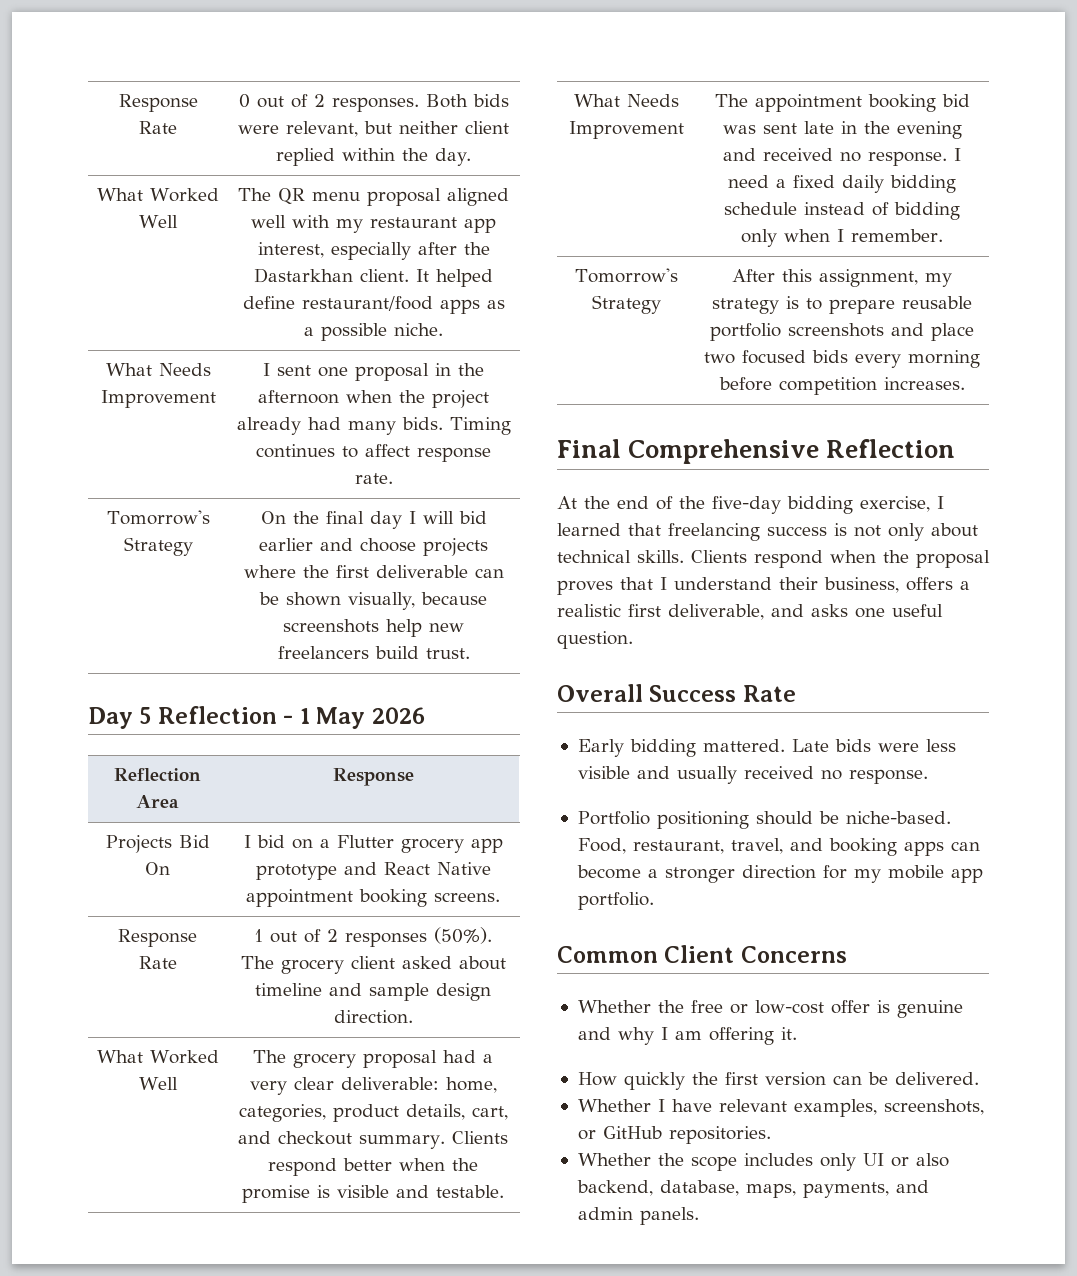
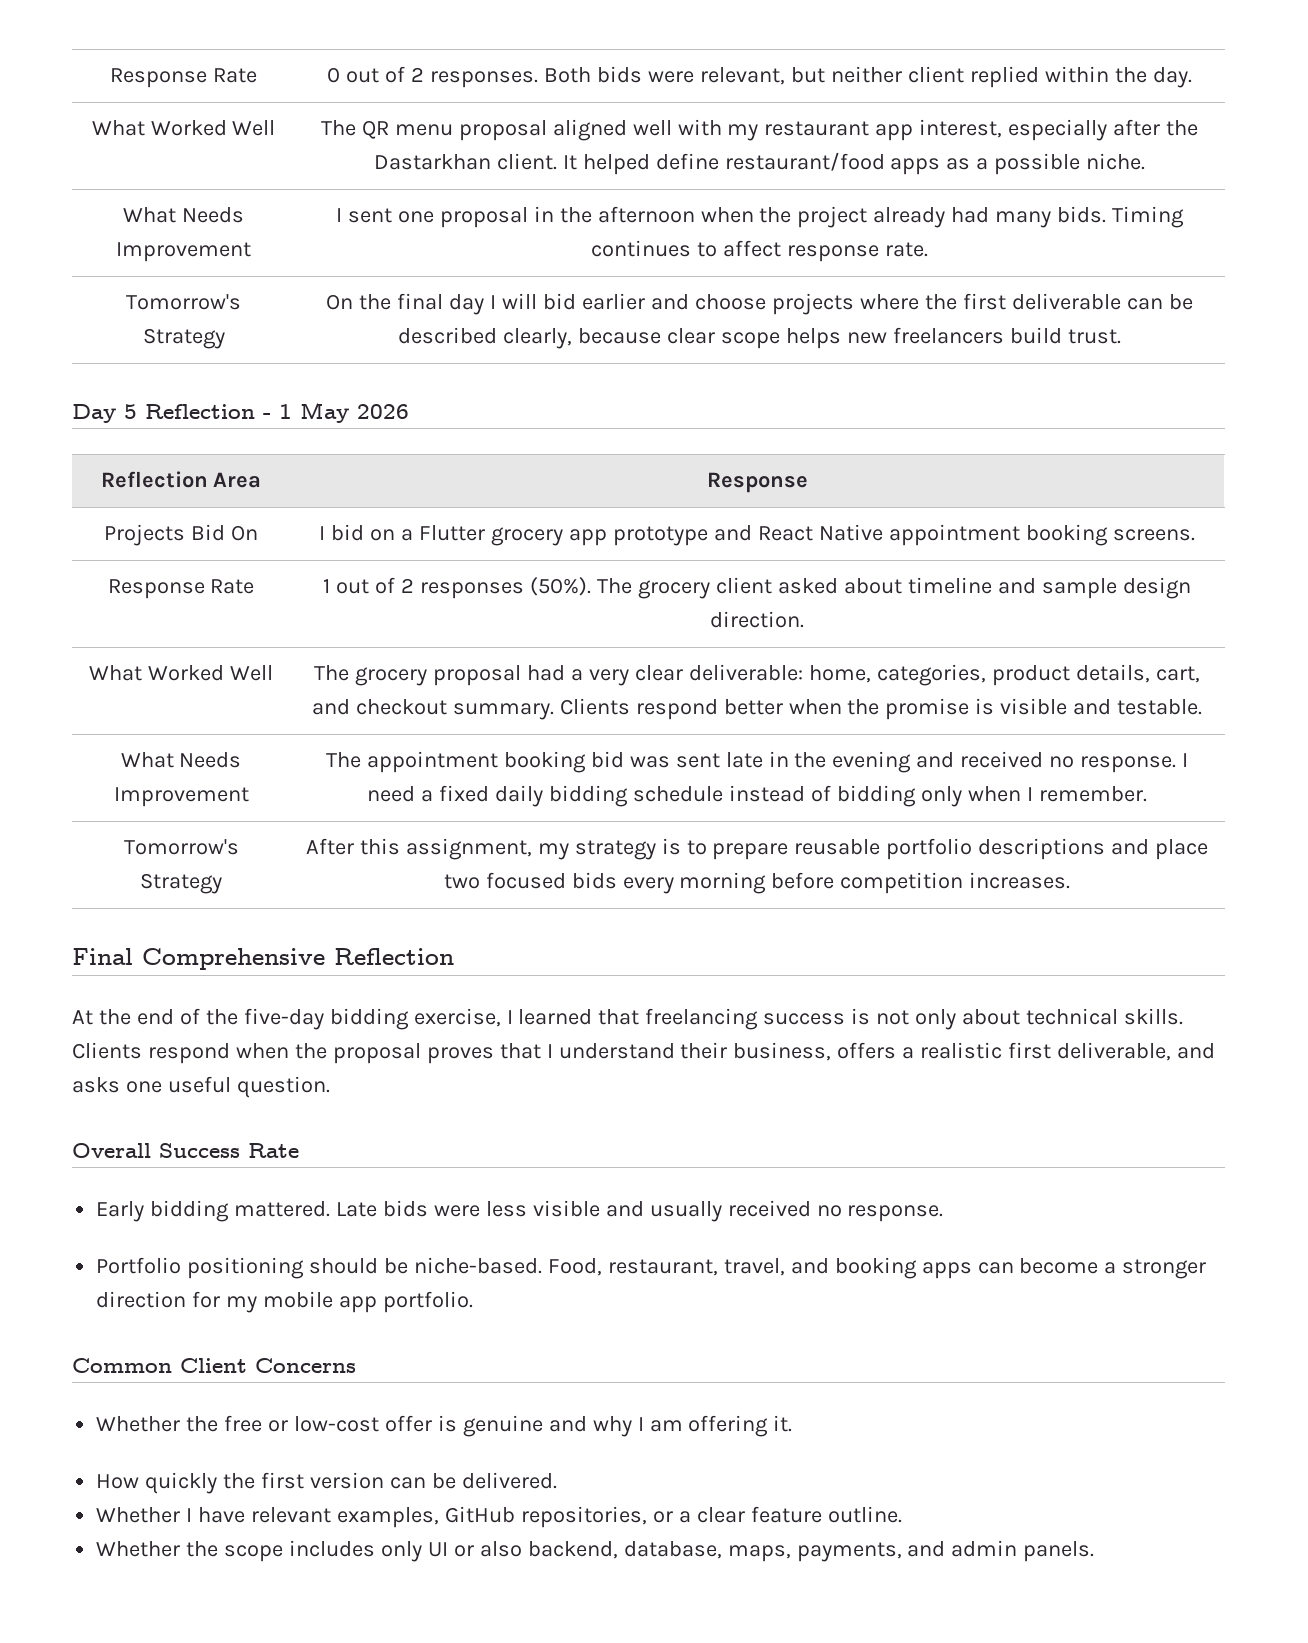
[285,592,488,610] [283,619,422,637] shown visually, because screenshots help -> [398,327,841,349] described clearly, because clear scope helps
[788,323,884,337] screenshots -> [978,838,1106,860] descriptions
[883,1099,984,1115] [577,1126,771,1144] screenshots, or GitHub repositories. -> [444,1506,902,1528] GitHub repositories, or a clear feature outline.

